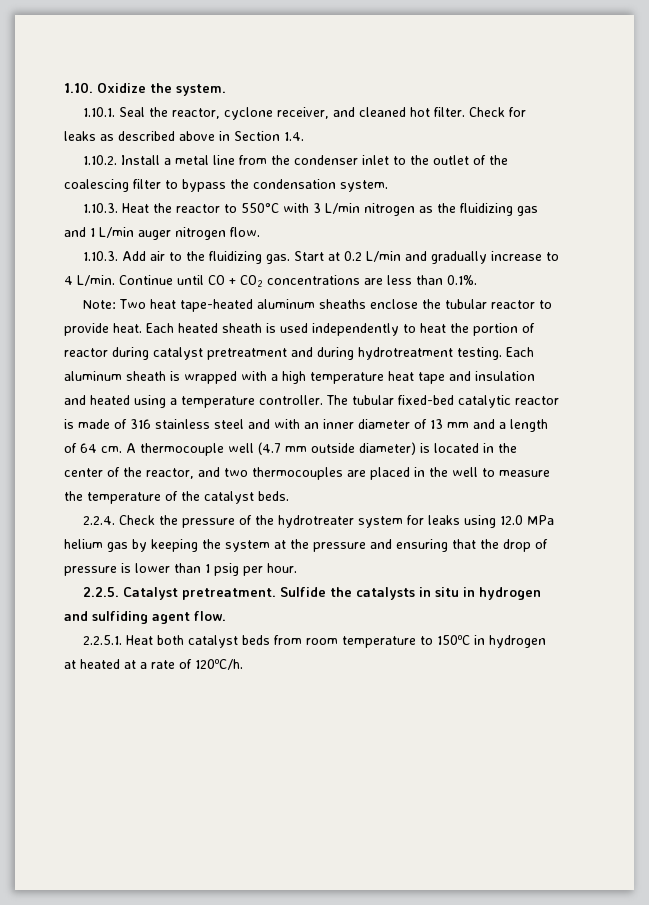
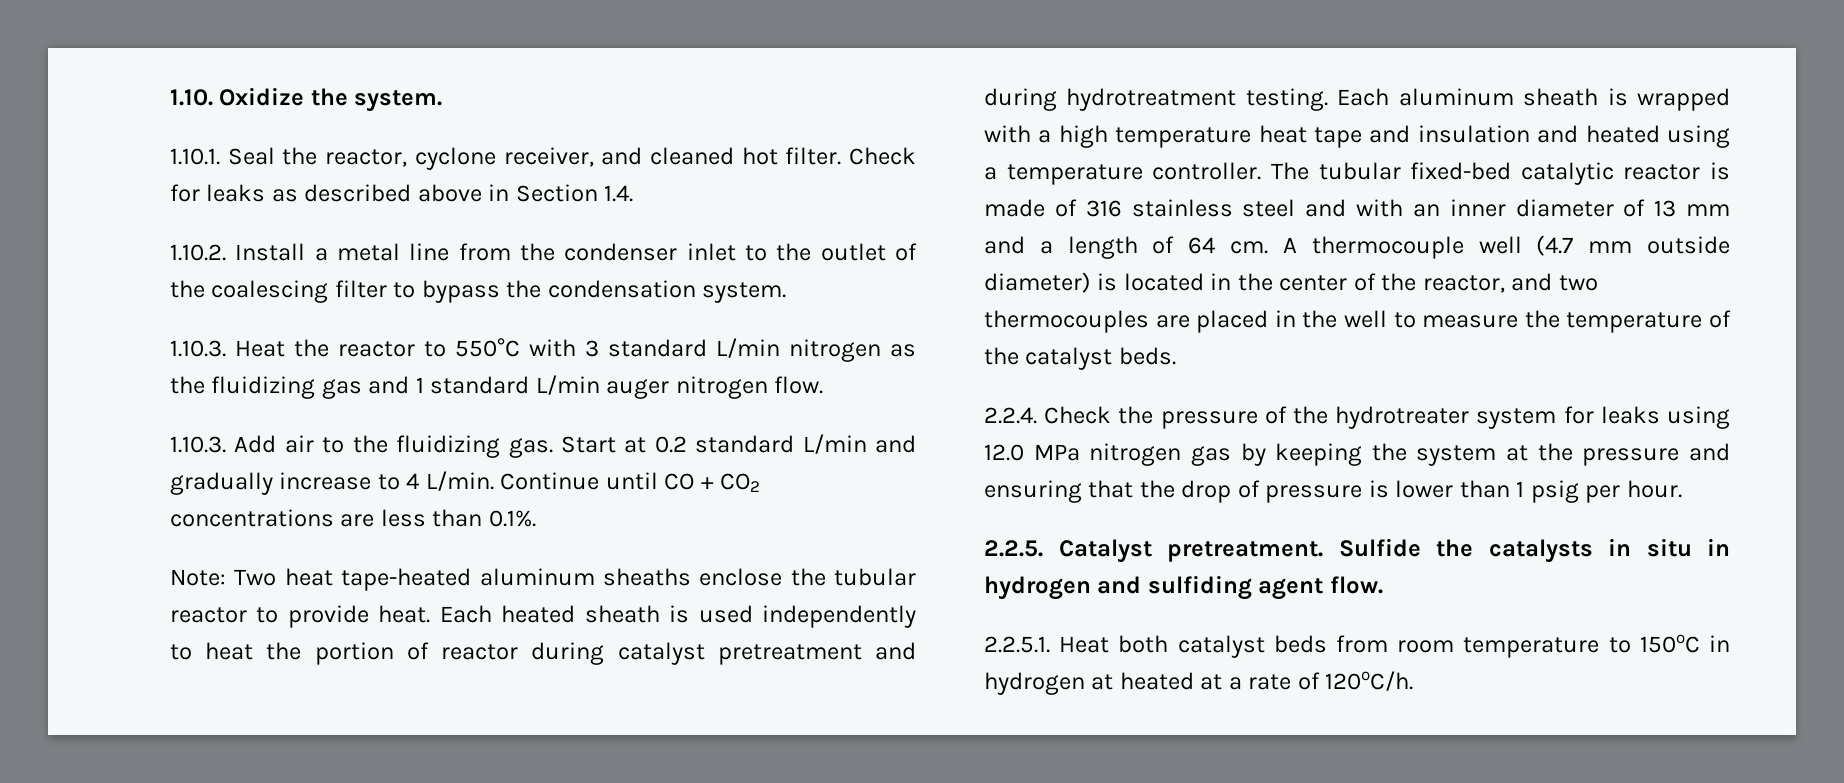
(321, 208) none -> [608,339,707,357] standard
(95, 232) none -> [430,376,530,394] standard
(362, 256) none -> [695,435,795,453] standard
[64,539,103,549] helium -> [1089,443,1182,466] nitrogen

